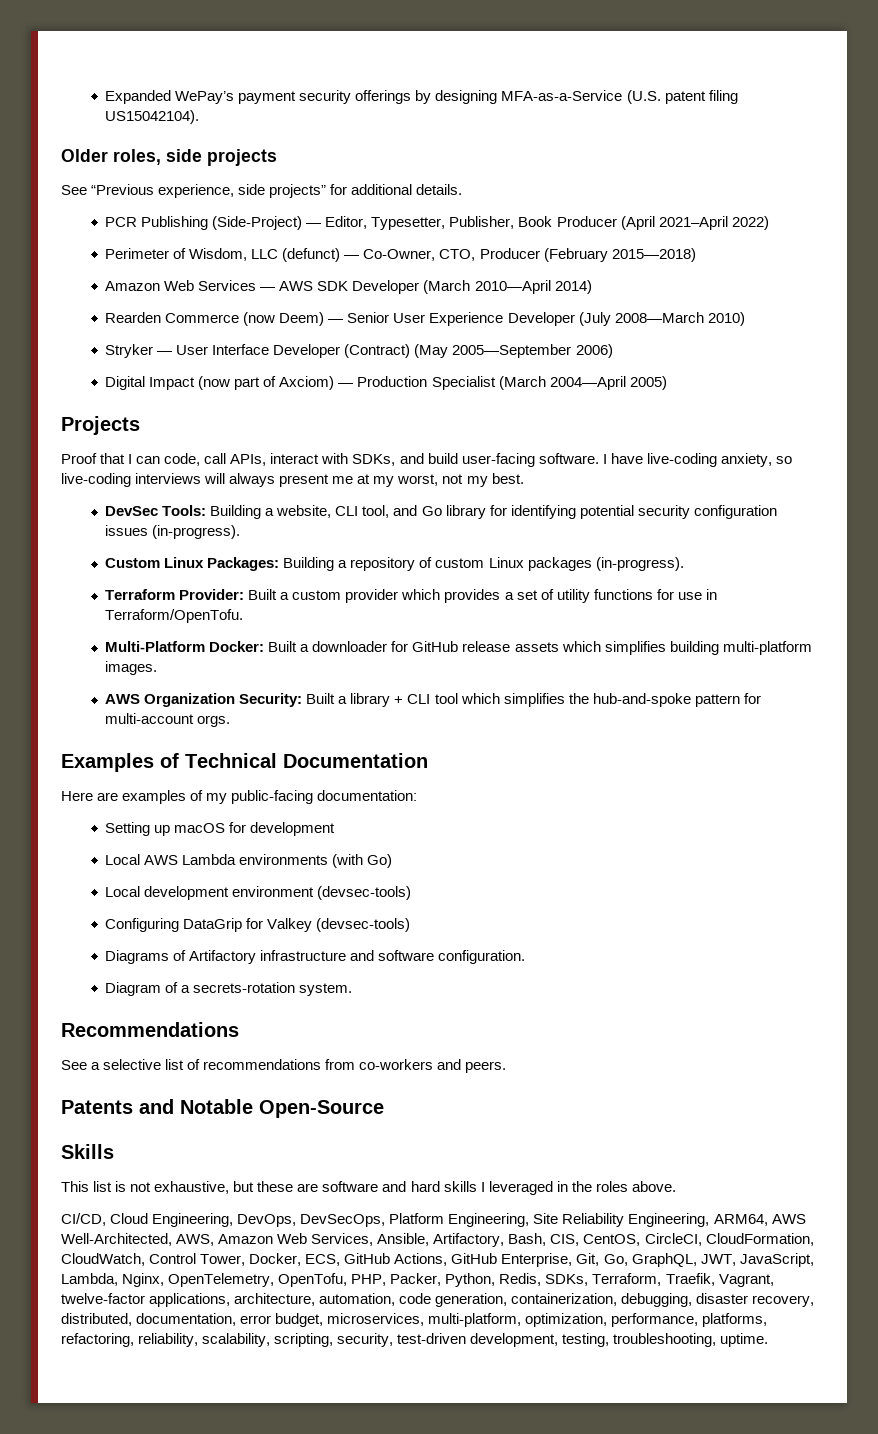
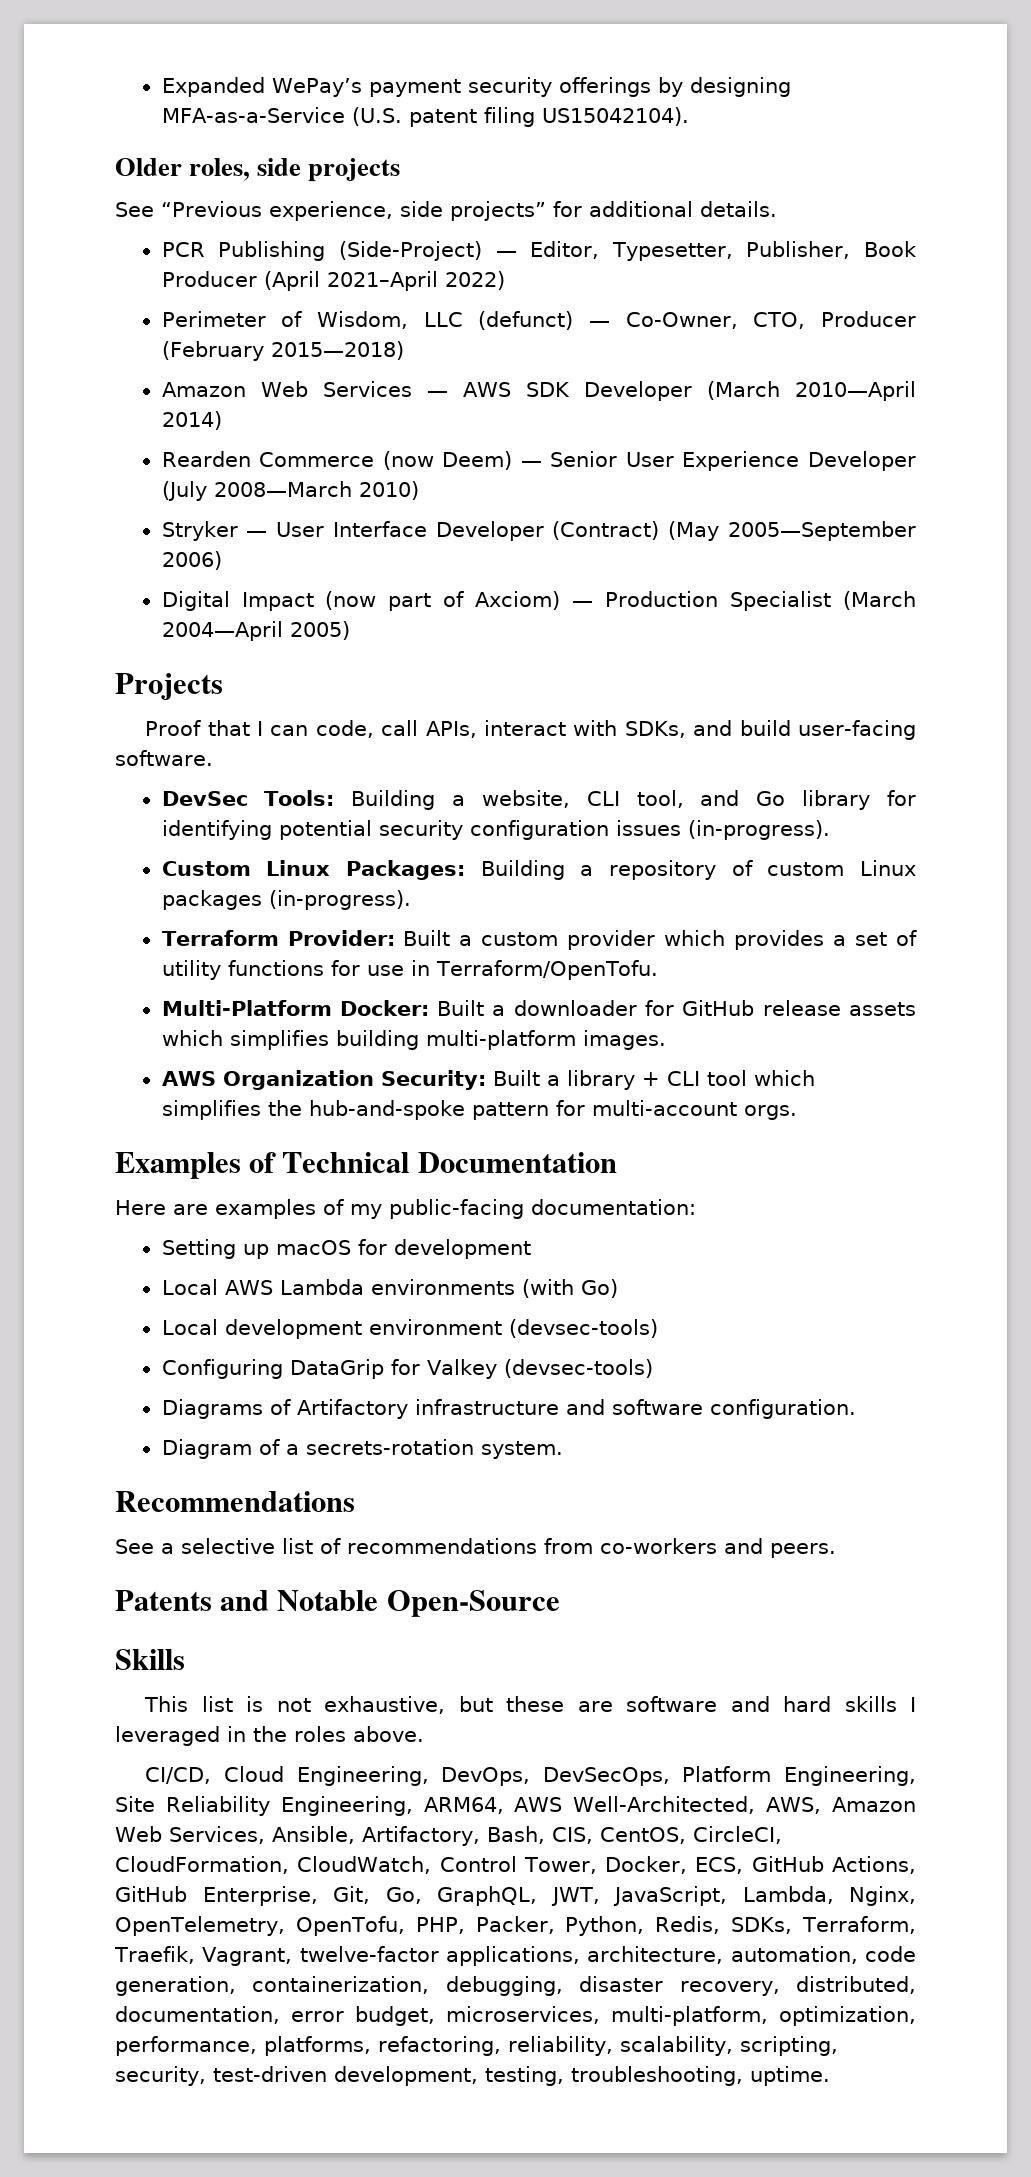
[602,453,792,467] [61,473,524,487] I have live-coding anxiety, so live-coding interviews will always present me at my worst, not my best. -> (213, 758) none

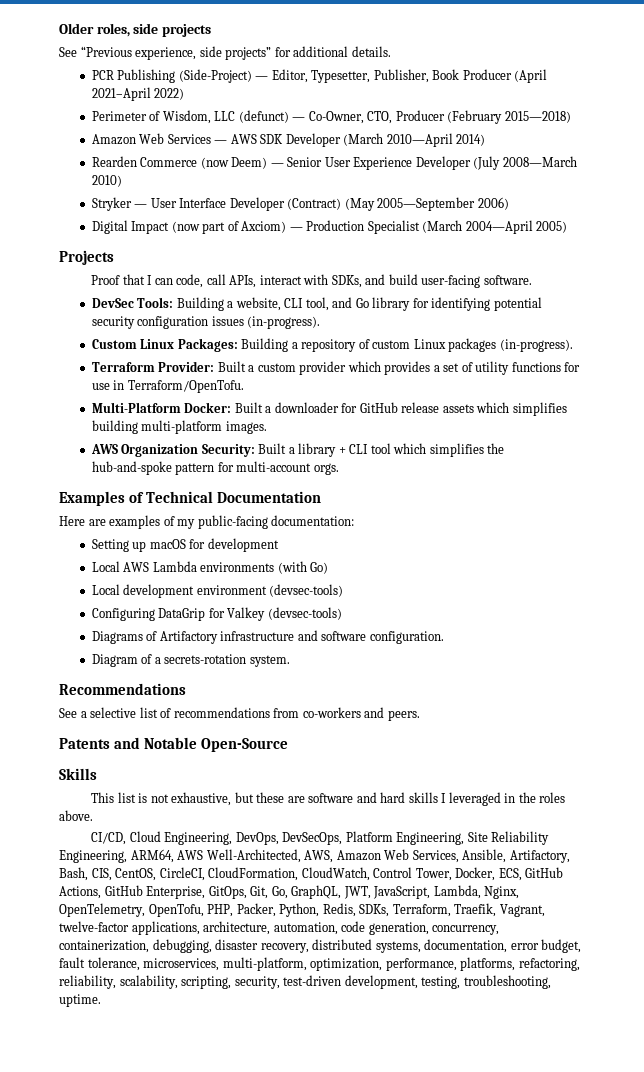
[161,77,791,97] [161,107,689,127] Expanded WePay’s payment security offerings by designing MFA-as-a-Service (U.S. patent filing US15042104). // -> (59, 28) none
(318, 1896) none -> [208,886,247,899] GitOps,
(236, 1986) none -> [432,925,500,935] concurrency,
[795,1976,916,1994] distributed, -> [312,939,421,953] distributed systems,
(435, 2016) none -> [59,957,140,971] fault tolerance,

